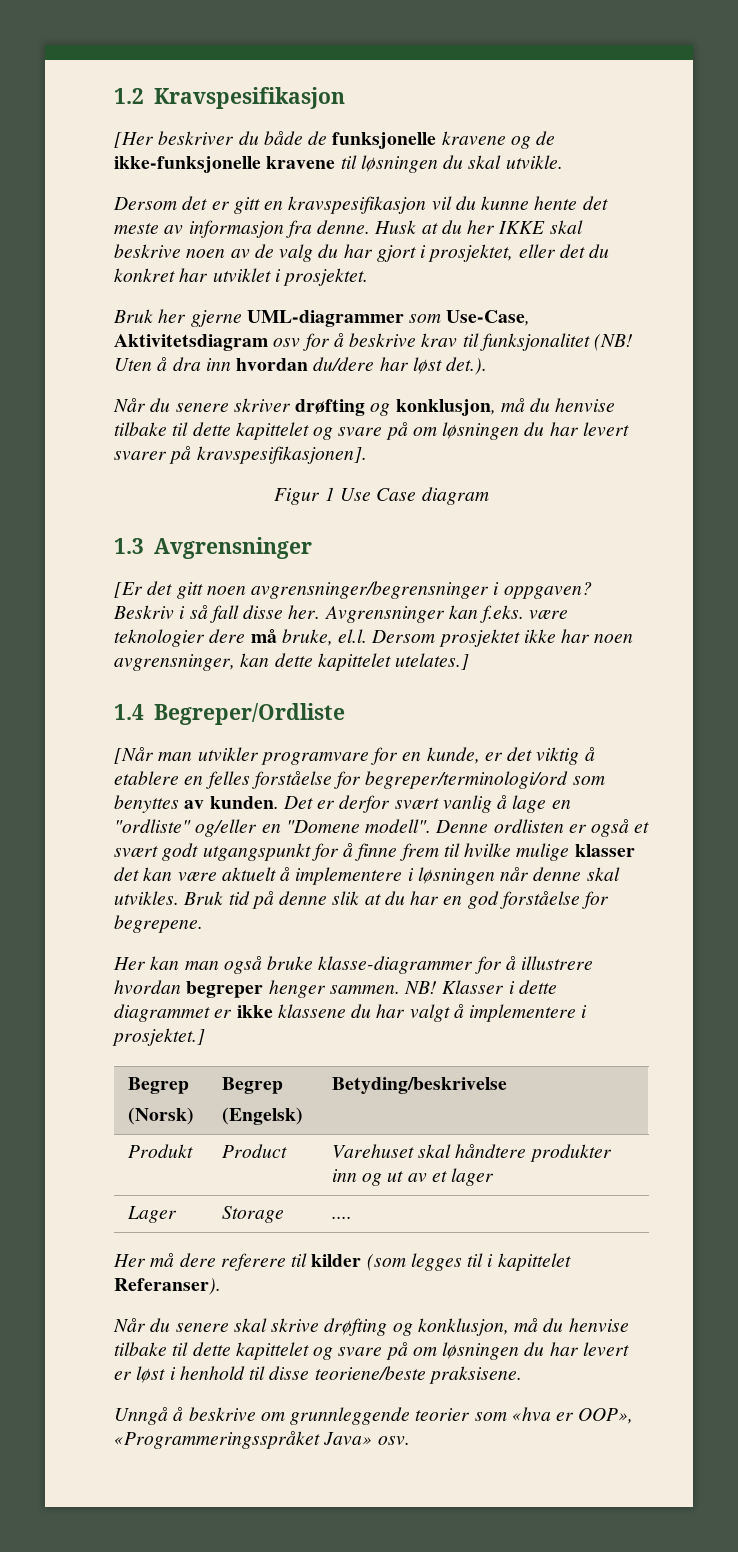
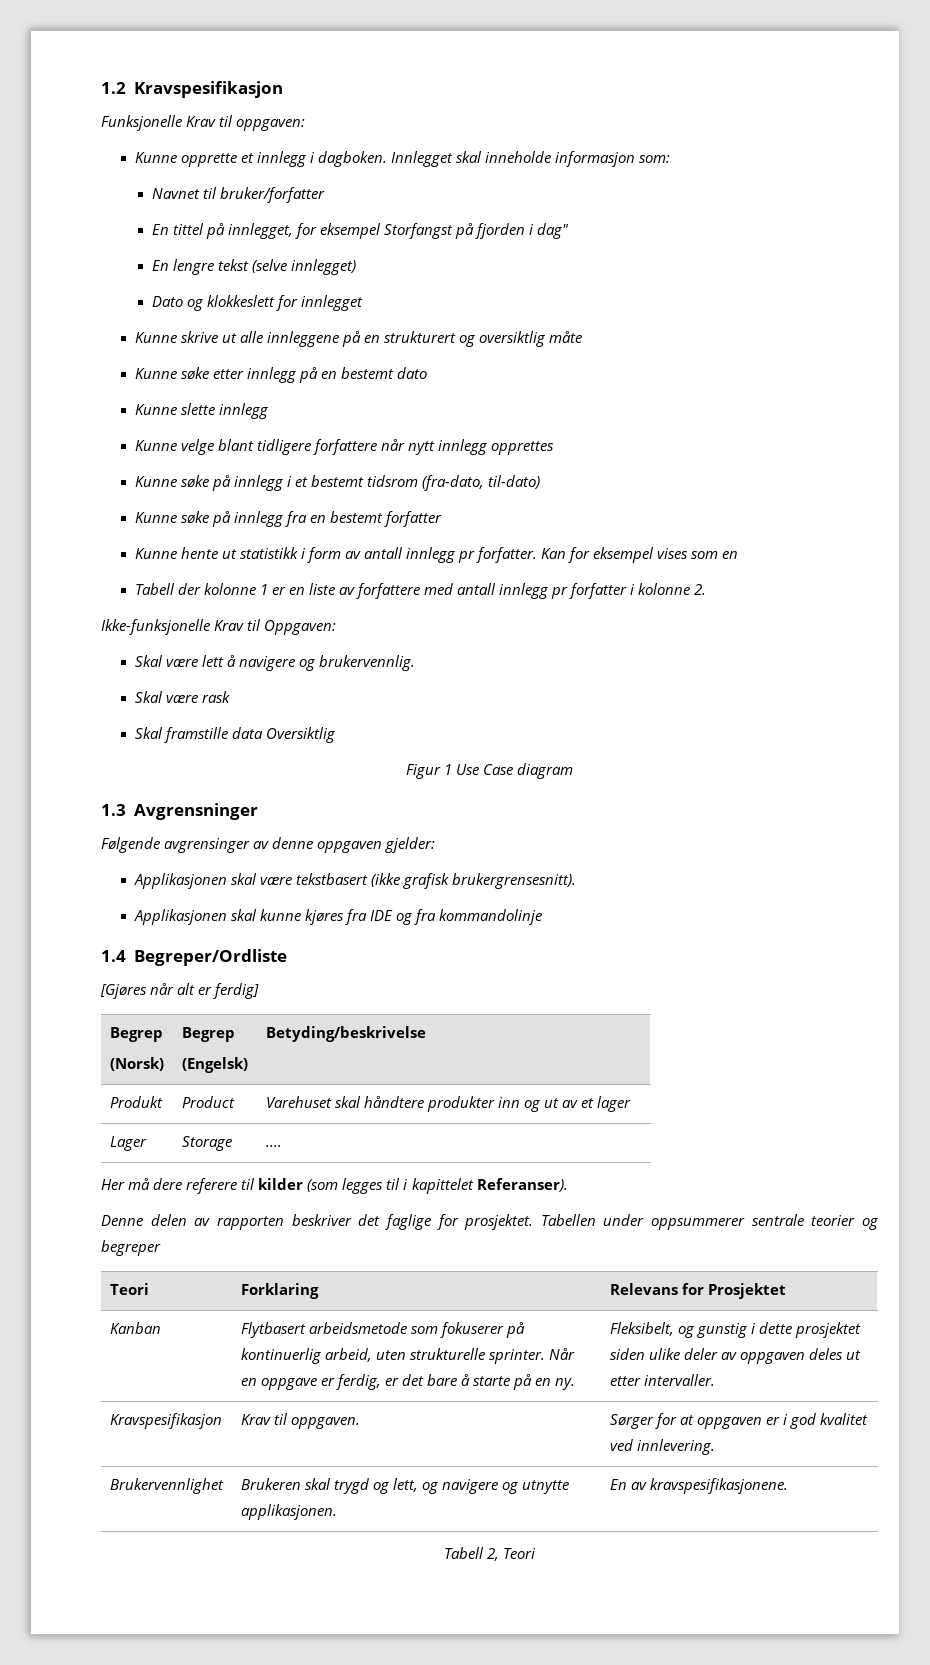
[114,131,556,149] [114,155,563,173] [113,196,608,214] [114,220,583,238] [114,244,610,262] [114,268,369,286] [113,309,531,327] [114,333,634,351] [114,357,488,375] [113,398,616,416] [114,422,629,440] [114,446,367,464] [Her beskriver du både de funksjonelle kravene og de ikke-funksjonelle kravene til løsningen du skal utvikle. // Dersom det er gitt en kravspesifikasjon vil du kunne hente det meste av informasjon fra denne. Husk at du her IKKE skal beskrive noen av de valg du har gjort i prosjektet, eller det du konkret har utviklet i prosjektet. // Bruk her gjerne UML-diagrammer som Use-Case, Aktivitetsdiagram osv for å beskrive krav til funksjonalitet (NB! Uten å dra inn hvordan du/dere har løst det.). // Når du senere skriver drøfting og konklusjon, må du henvise tilbake til dette kapittelet og svare på om løsningen du har levert svarer på kravspesifikasjonen]. -> [101,115,306,131] [134,151,671,167] [151,187,325,203] [151,223,570,239] [151,259,356,275] [151,295,363,311] [134,331,583,347] [134,367,427,383] [134,403,269,419] [134,439,555,455] [134,475,541,491] [134,511,442,527] [134,547,739,563] [134,583,707,599] [101,619,337,635] [134,655,415,671] [134,691,230,703] [134,727,336,743] Funksjonelle Krav til oppgaven: // Kunne opprette et innlegg i dagboken. Innlegget skal inneholde informasjon som: // Navnet til bruker/forfatter // En tittel på innlegget, for eksempel Storfangst på fjorden i dag" // En lengre tekst (selve innlegget) // Dato og klokkeslett for innlegget // Kunne skrive ut alle innleggene på en strukturert og oversiktlig måte // Kunne søke etter innlegg på en bestemt dato // Kunne slette innlegg // Kunne velge blant tidligere forfattere når nytt innlegg opprettes // Kunne søke på innlegg i et bestemt tidsrom (fra-dato, til-dato) // Kunne søke på innlegg fra en bestemt forfatter // Kunne hente ut statistikk i form av antall innlegg pr forfatter. Kan for eksempel vises som en // Tabell der kolonne 1 er en liste av forfattere med antall innlegg pr forfatter i kolonne 2. // Ikke-funksjonelle Krav til Oppgaven: // Skal være lett å navigere og brukervennlig. // Skal være rask // Skal framstille data Oversiktlig
[114,581,592,599] [113,605,569,623] [114,629,634,647] [114,653,470,671] [114,703,345,725] [114,747,595,765] [114,771,605,789] [114,795,571,813] [114,819,650,837] [114,843,635,861] [114,867,620,885] [114,891,610,909] [114,915,203,933] [113,956,594,974] [114,980,557,998] [114,1004,588,1022] [112,1028,205,1046] [Er det gitt noen avgrensninger/begrensninger i oppgaven? Beskriv i så fall disse her. Avgrensninger kan f.eks. være teknologier dere må bruke, el.l. Dersom prosjektet ikke har noen avgrensninger, kan dette kapittelet utelates.] // 1.4 Begreper/Ordliste // [Når man utvikler programvare for en kunde, er det viktig å etablere en felles forståelse for begreper/terminologi/ord som benyttes av kunden. Det er derfor svært vanlig å lage en "ordliste" og/eller en "Domene modell". Denne ordlisten er også et svært godt utgangspunkt for å finne frem til hvilke mulige klasser det kan være aktuelt å implementere i løsningen når denne skal utvikles. Bruk tid på denne slik at du har en god forståelse for begrepene. // Her kan man også bruke klasse-diagrammer for å illustrere hvordan begreper henger sammen. NB! Klasser i dette diagrammet er ikke klassene du har valgt å implementere i prosjektet.] -> [101,837,436,853] [133,873,576,889] [133,909,543,925] [101,949,287,966] [100,983,260,999] Følgende avgrensinger av denne oppgaven gjelder: // Applikasjonen skal være tekstbasert (ikke grafisk brukergrensesnitt). // Applikasjonen skal kunne kjøres fra IDE og fra kommandolinje // 1.4 Begreper/Ordliste // [Gjøres når alt er ferdig]
[113,1318,629,1336] [114,1342,629,1360] [114,1366,522,1384] [114,1407,634,1425] [114,1431,410,1449] Når du senere skal skrive drøfting og konklusjon, må du henvise tilbake til dette kapittelet og svare på om løsningen du har levert er løst i henhold til disse teoriene/beste praksisene. // Unngå å beskrive om grunnleggende teorier som «hva er OOP», «Programmeringsspråket Java» osv. -> [101,1214,879,1230] [101,1240,161,1256] [109,1283,149,1295] [240,1283,319,1299] [609,1283,786,1299] [109,1322,161,1334] [240,1322,525,1338] [240,1348,575,1364] [240,1374,576,1390] [609,1322,861,1338] [609,1348,861,1364] [609,1374,715,1386] [109,1413,222,1429] [240,1413,360,1429] [609,1413,868,1429] [609,1439,715,1455] [109,1478,224,1494] [240,1478,570,1494] [240,1504,337,1520] [609,1478,788,1494] [443,1547,536,1561] Denne delen av rapporten beskriver det faglige for prosjektet. Tabellen under oppsummerer sentrale teorier og begreper // Teori | Forklaring | Relevans for Prosjektet // Kanban | Flytbasert arbeidsmetode som fokuserer på kontinuerlig arbeid, uten strukturelle sprinter. Når en oppgave er ferdig, er det bare å starte på en ny. | Fleksibelt, og gunstig i dette prosjektet siden ulike deler av oppgaven deles ut etter intervaller. // Kravspesifikasjon | Krav til oppgaven. | Sørger for at oppgaven er i god kvalitet ved innlevering. // Brukervennlighet | Brukeren skal trygd og lett, og navigere og utnytte applikasjonen. | En av kravspesifikasjonene. // Tabell 2, Teori

